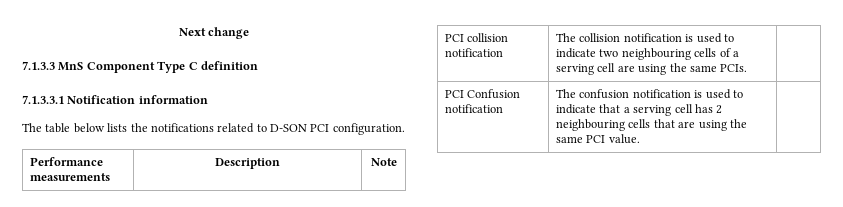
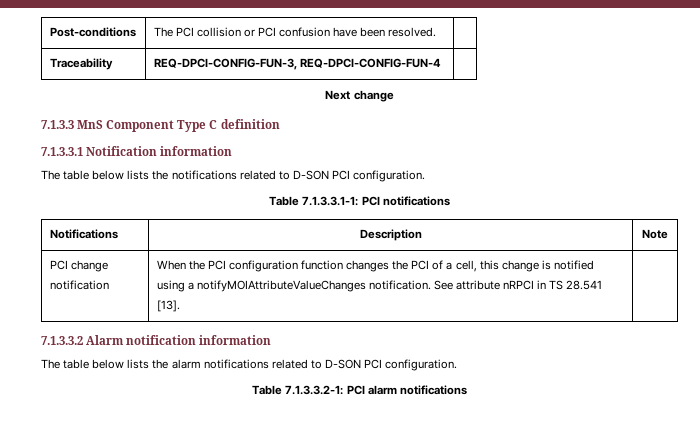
(178, 32) none -> [49,27,136,37] [153,27,437,37] [49,58,113,70] [153,58,441,70] Post-conditions | The PCI collision or PCI confusion have been resolved. | // Traceability | REQ-DPCI-CONFIG-FUN-3, REQ-DPCI-CONFIG-FUN-4 | //
[30,157,104,166] [30,173,111,181] // Performance measurements -> [269,196,450,206] [49,229,118,239] // Table 7.1.3.3.1-1: PCI notifications // Notifications
[467,33,509,42] [445,48,504,57] [556,33,734,43] [556,48,739,60] [556,63,748,75] [445,89,521,99] [445,104,504,113] [556,89,743,99] [556,104,723,116] [556,119,747,131] [556,134,640,144] collision notification | The collision notification is used to indicate two neighbouring cells of a serving cell are using the same PCIs. | // PCI Confusion notification | The confusion notification is used to indicate that a serving cell has 2 neighbouring cells that are using the same PCI value. | -> [70,260,108,272] [49,280,109,290] [156,260,594,272] [156,280,603,292] [156,300,180,312] [41,335,272,345] [41,359,458,371] [252,385,467,395] change notification | When the PCI configuration function changes the PCI of a cell, this change is notified using a notifyMOIAttributeValueChanges notification. See attribute nRPCI in TS 28.541 [13]. | // 7.1.3.3.2 Alarm notification information // The table below lists the alarm notifications related to D-SON PCI configuration. // Table 7.1.3.3.2-1: PCI alarm notifications

